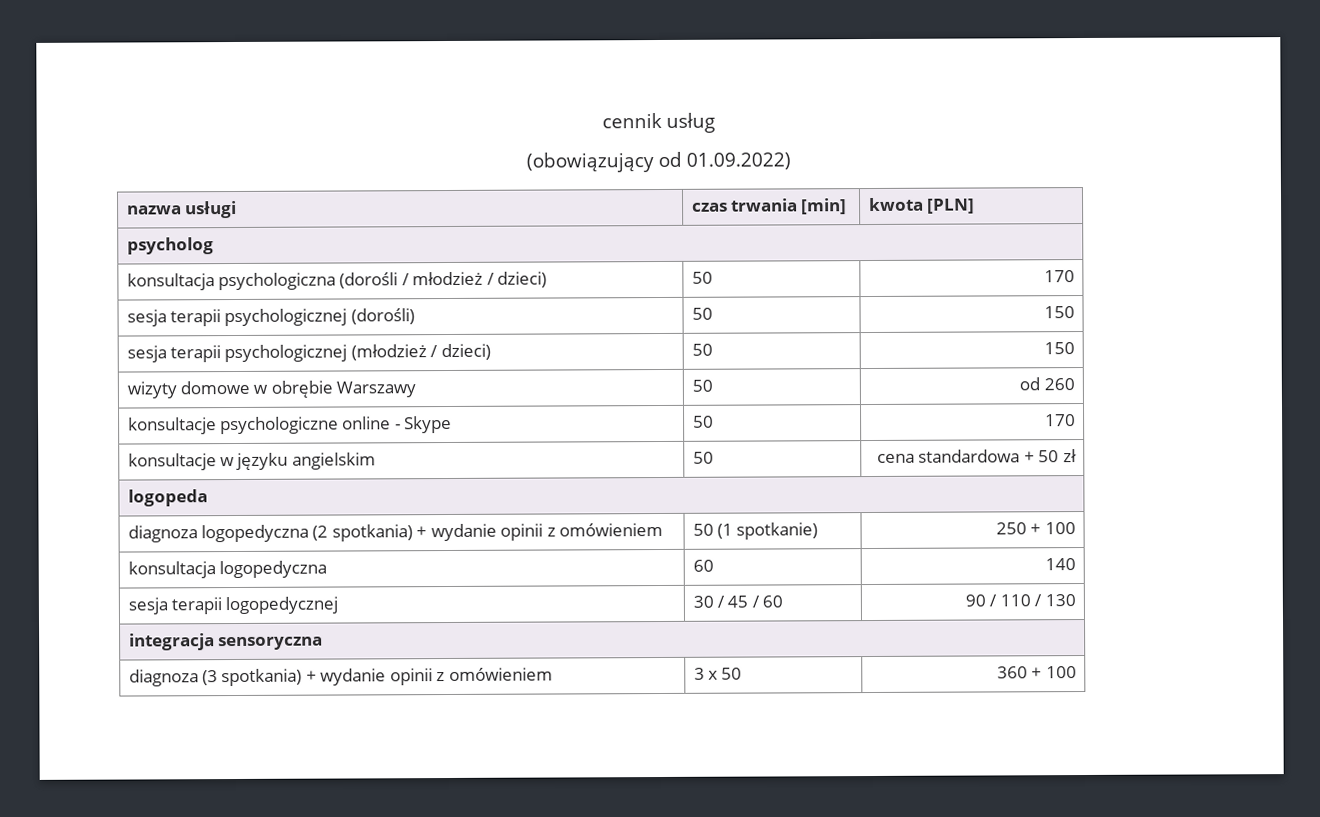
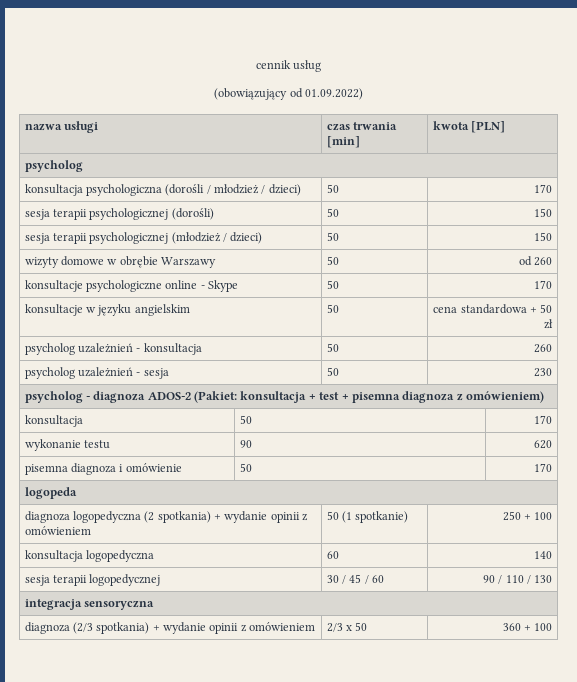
(1077, 456) none -> [24,343,202,355] [326,343,339,352] [534,344,553,353] [24,367,169,379] [326,367,339,376] [534,368,553,377] [24,391,545,403] [24,415,83,427] [239,415,252,424] [534,415,553,424] [24,439,110,451] [239,440,252,448] [534,440,553,449] [24,463,182,475] [239,463,252,472] [534,463,553,472] // psycholog uzależnień - konsultacja | 50 | 260 // psycholog uzależnień - sesja | 50 | 230 // psycholog - diagnoza ADOS-2 (Pakiet: konsultacja + test + pisemna diagnoza z omówieniem) // konsultacja | 50 | 170 // wykonanie testu | 90 | 620 // pisemna diagnoza i omówienie | 50 | 170
[201,667,553,687] [693,667,705,680] (3 spotkania) + wydanie opinii z omówieniem | 3 -> [72,622,316,634] [326,623,343,632] (2/3 spotkania) + wydanie opinii z omówieniem | 2/3

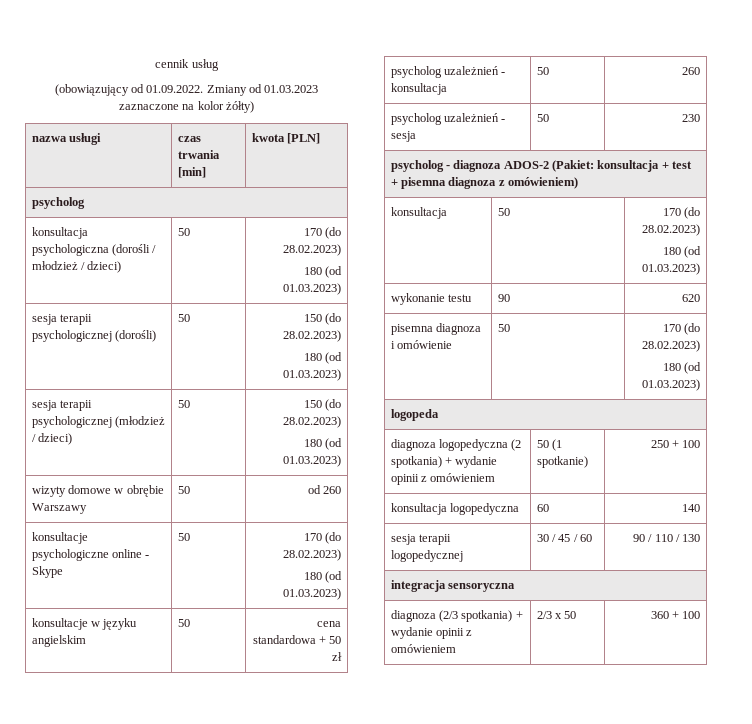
[304,88,363,100] 01.09.2022) -> [146,84,319,96] [118,101,255,113] 01.09.2022. Zmiany od 01.03.2023 zaznaczone na kolor żółty)
(553, 188) none -> [325,227,342,239] [283,244,342,256] [304,266,343,278] [283,283,342,295] (do 28.02.2023) // 180 (od 01.03.2023)
(553, 212) none -> [325,313,342,325] [283,330,342,342] [304,352,343,364] [283,369,342,381] (do 28.02.2023) // 180 (od 01.03.2023)
(553, 236) none -> [325,399,342,411] [283,416,342,428] [304,438,343,450] [283,455,342,467] (do 28.02.2023) // 180 (od 01.03.2023)
(553, 284) none -> [325,532,342,544] [283,549,342,561] [304,571,343,583] [283,588,342,600] (do 28.02.2023) // 180 (od 01.03.2023)
(553, 419) none -> [684,207,701,219] [642,224,701,236] [663,246,702,258] [642,263,701,275] (do 28.02.2023) // 180 (od 01.03.2023)
(553, 467) none -> [684,323,701,335] [642,340,701,352] [663,362,702,374] [642,379,701,391] (do 28.02.2023) // 180 (od 01.03.2023)

